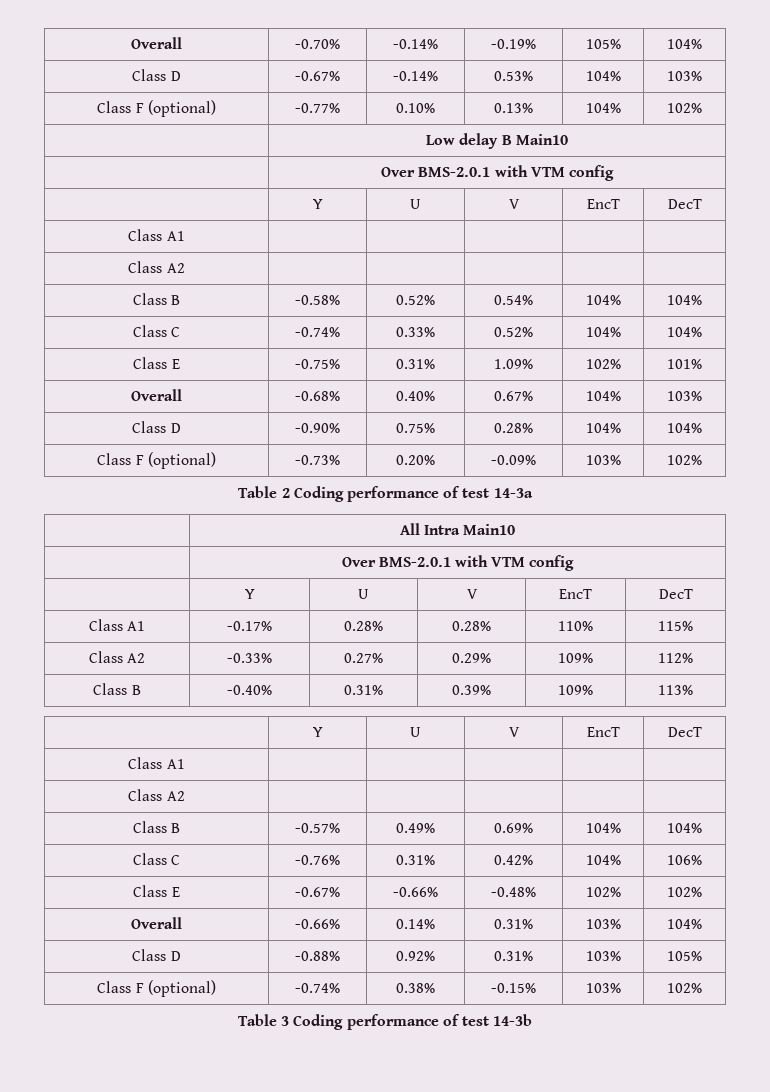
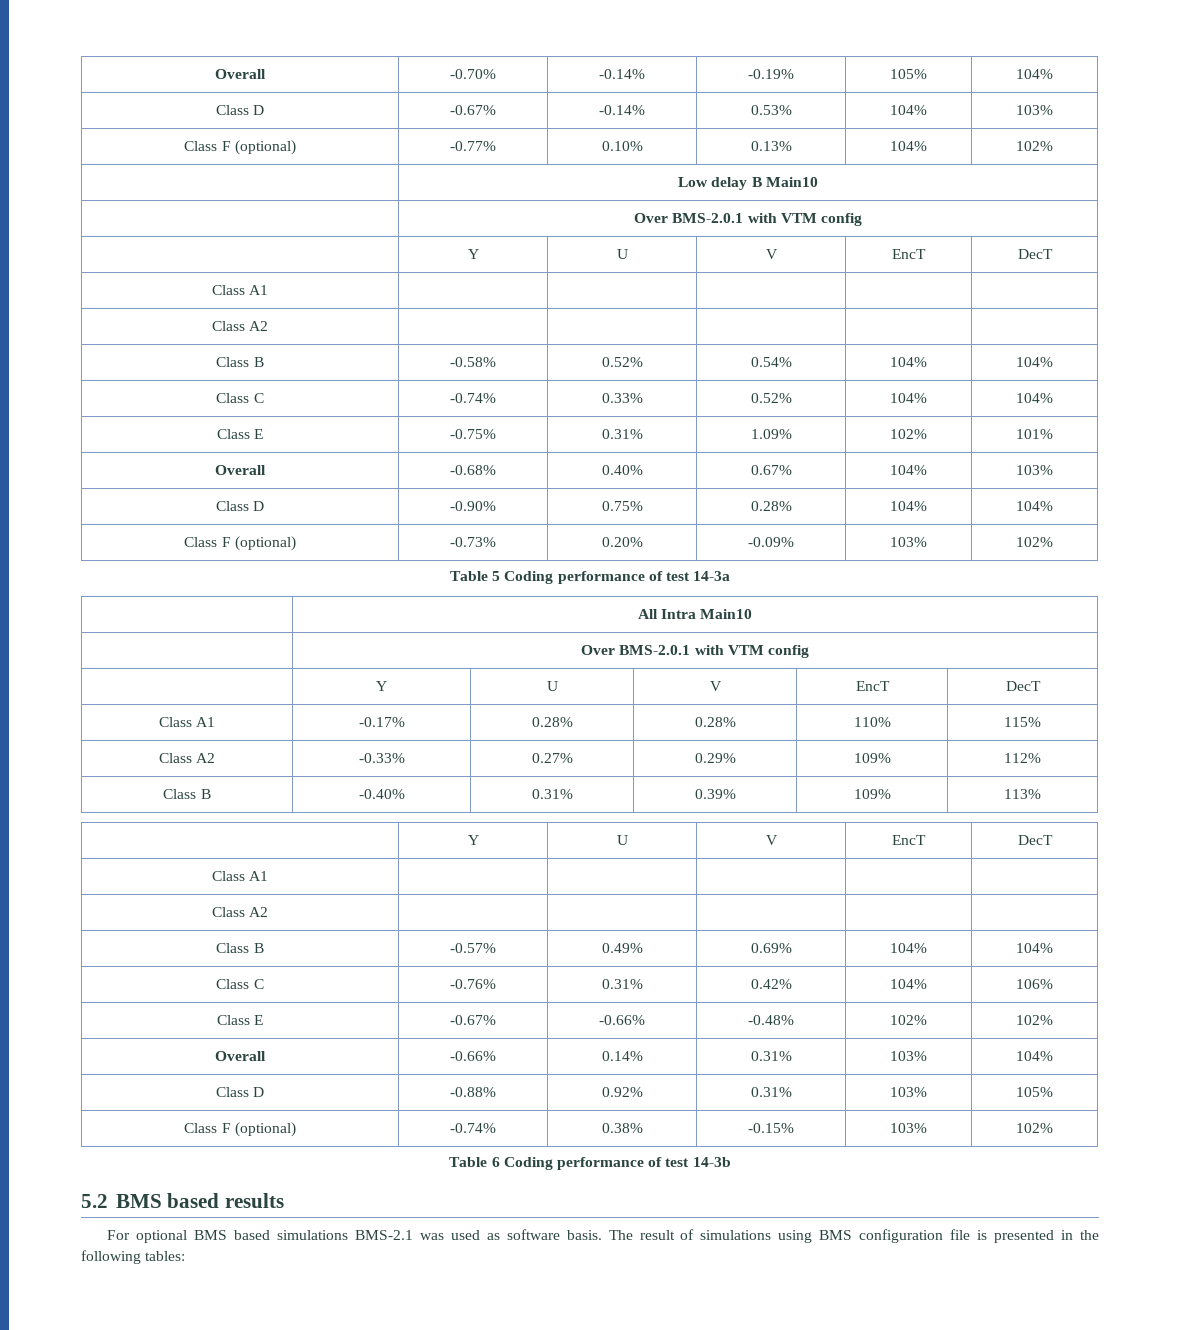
[281,488,290,498] 2 -> [492,571,501,581] 5
[281,1016,290,1026] 3 -> [491,1157,500,1167] 6
(533, 1020) none -> [81,1193,285,1208] [107,1229,1100,1243] [81,1250,186,1264] // 5.2 BMS based results // For optional BMS based simulations BMS-2.1 was used as software basis. The result of simulations using BMS configuration file is presented in the following tables:

